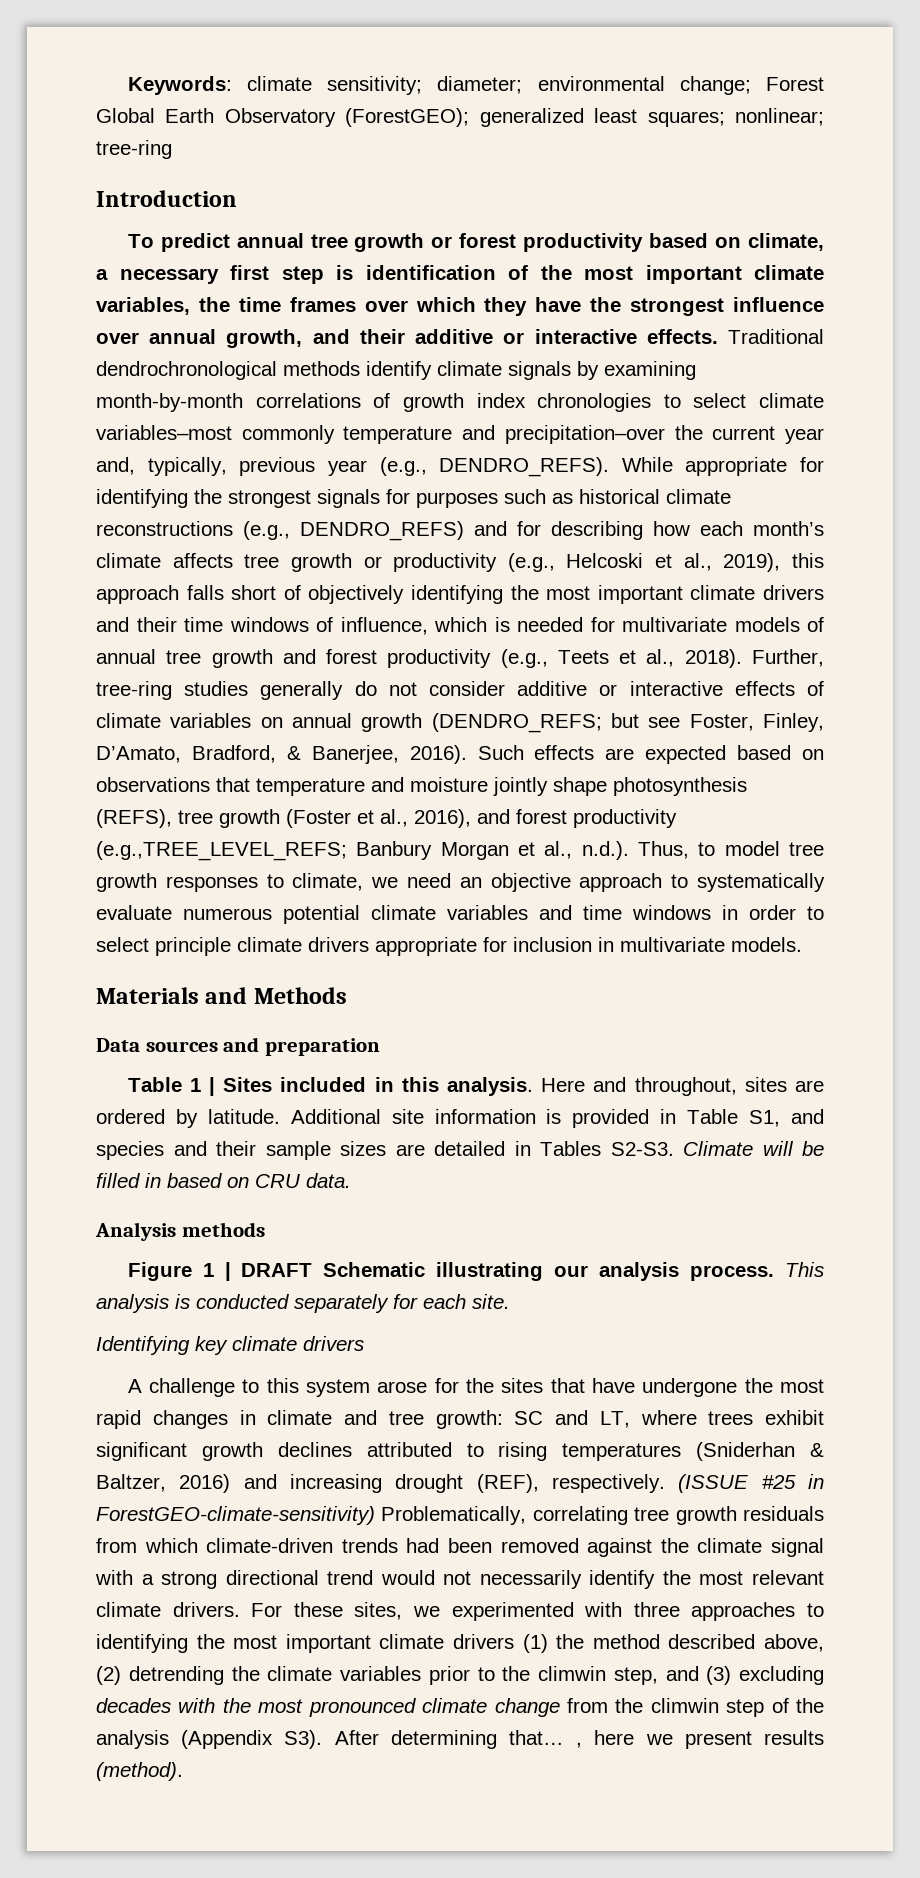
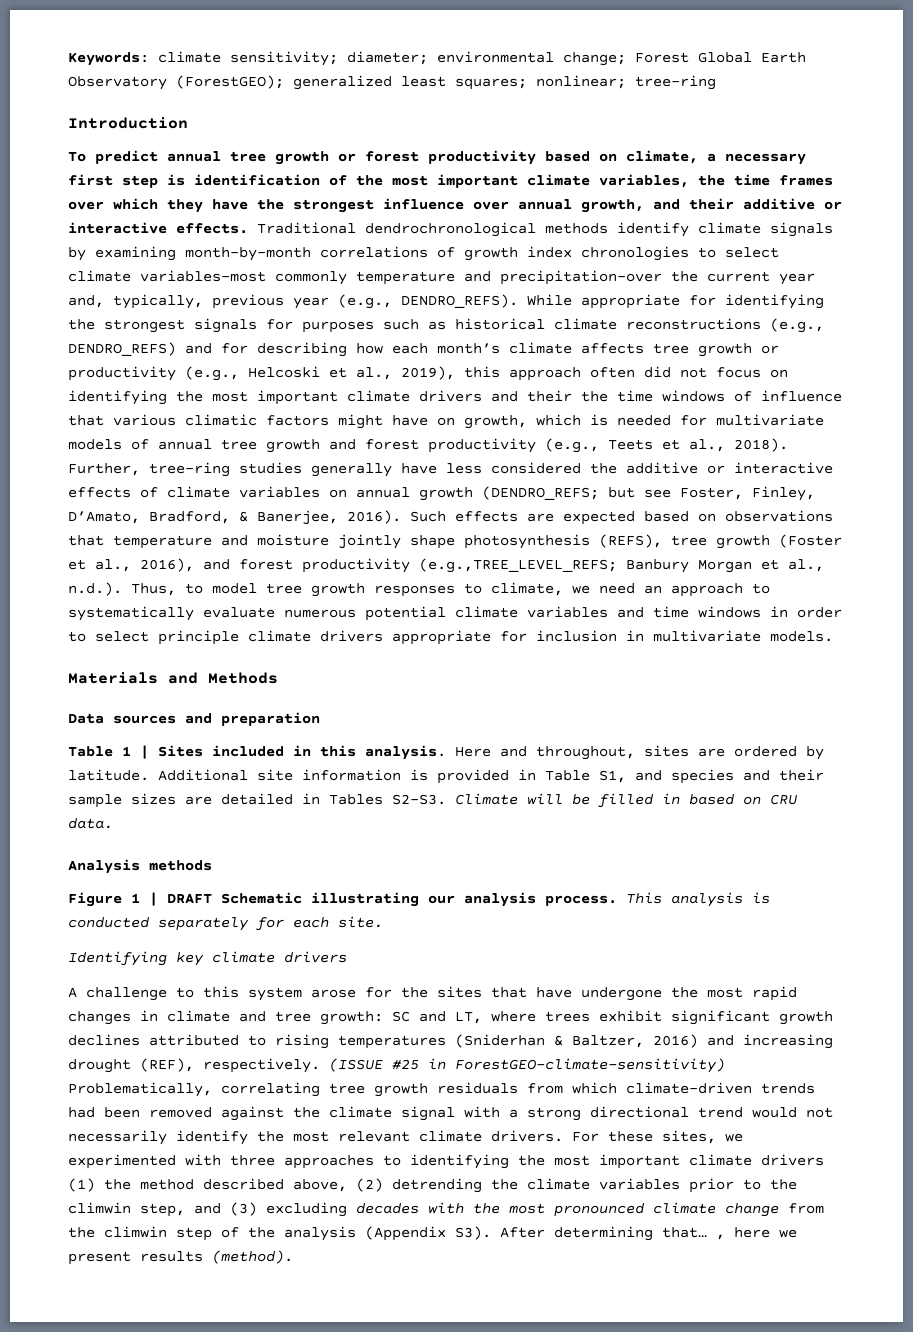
[186,585,405,604] falls short of objectively -> [590,366,788,378] often did not focus on
(177, 624) none -> [581,391,608,402] the
[340,617,428,635] influence, -> [761,390,842,402] [68,414,527,429] influence that various climatic factors might have on growth,
[354,681,505,696] do not consider -> [401,462,617,474] have less considered the
[490,873,571,892] objective -> (662, 589) none

